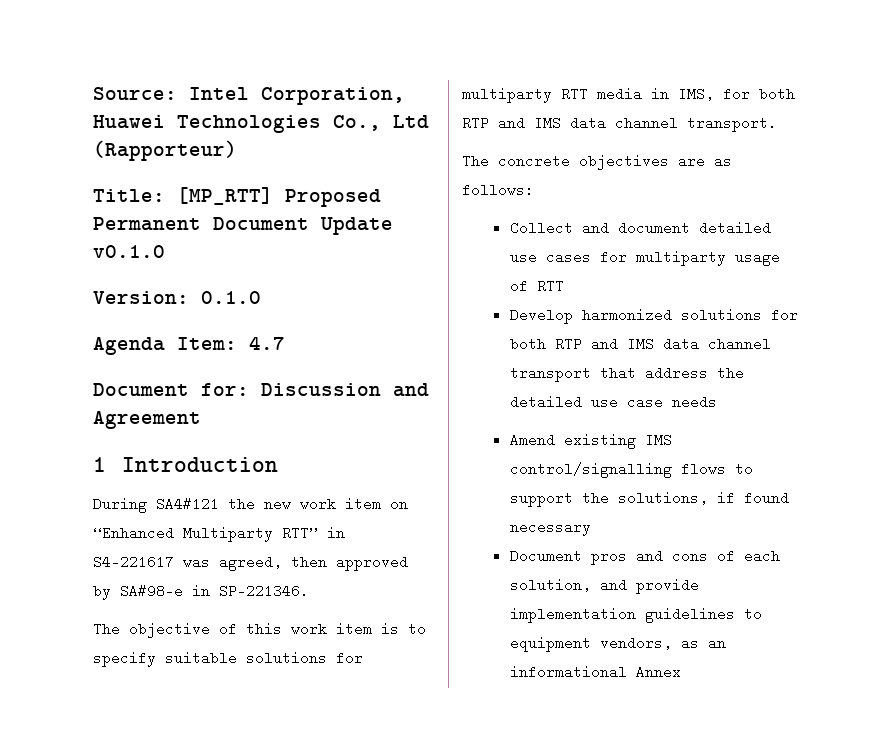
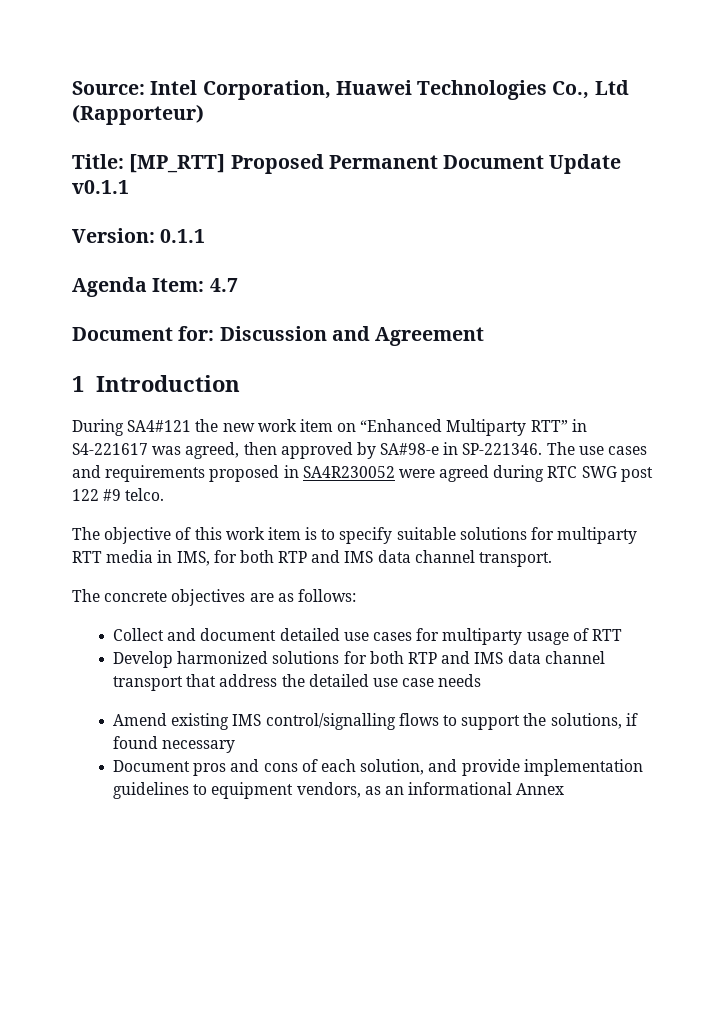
[93,245,165,258] v0.1.0 -> [72,180,129,194] v0.1.1
[201,291,261,304] 0.1.0 -> [160,229,206,243] 0.1.1
(309, 591) none -> [546,442,648,455] [72,465,653,482] [72,488,165,501] The use cases and requirements proposed in SA4R230052 were agreed during RTC SWG post 122 #9 telco.

